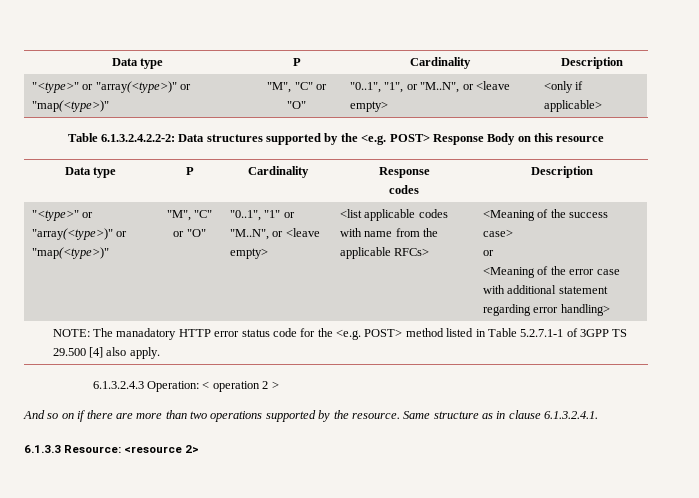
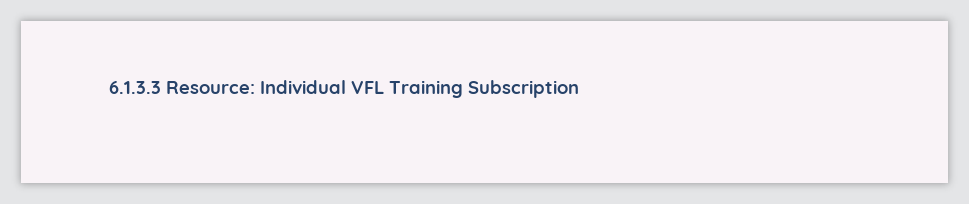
[111,58,164,69] [292,58,301,66] [409,57,471,69] [561,57,623,69] [32,81,192,93] [32,100,110,112] [267,82,327,93] [287,101,306,109] [350,81,510,93] [350,101,389,112] [544,81,584,93] [544,100,603,112] [67,133,605,145] [64,167,117,178] [185,167,194,175] [247,166,309,178] [378,167,430,178] [389,185,419,194] [530,166,593,178] [32,210,94,221] [32,228,128,240] [32,247,110,259] [166,210,213,221] [173,229,206,237] [230,210,295,221] [230,228,320,240] [230,248,269,259] [340,209,448,221] [340,228,439,237] [340,247,430,259] [483,209,609,221] [483,229,514,237] [483,250,495,256] [483,266,620,278] [483,285,608,294] [483,304,610,316] [52,328,628,340] [52,347,160,359] [92,381,279,392] [23,410,599,422] [24,445,200,453] Data type | P | Cardinality | Description // "<type>" or "array(<type>)" or "map(<type>)" | "M", "C" or "O" | "0..1", "1", or "M..N", or <leave empty> | <only if applicable> // Table 6.1.3.2.4.2.2-2: Data structures supported by the <e.g. POST> Response Body on this resource // Data type | P | Cardinality | Response // codes | Description // "<type>" or "array(<type>)" or "map(<type>)" | "M", "C" or "O" | "0..1", "1" or "M..N", or <leave empty> | <list applicable codes with name from the applicable RFCs> | <Meaning of the success case> // or // <Meaning of the error case with additional statement regarding error handling> // NOTE: The manadatory HTTP error status code for the <e.g. POST> method listed in Table 5.2.7.1-1 of 3GPP TS 29.500 [4] also apply. // 6.1.3.2.4.3 Operation: < operation 2 > // And so on if there are more than two operations supported by the resource. Same structure as in clause 6.1.3.2.4.1. // 6.1.3.3 Resource: <resource 2> -> [109,80,579,98] 6.1.3.3 Resource: Individual VFL Training Subscription

